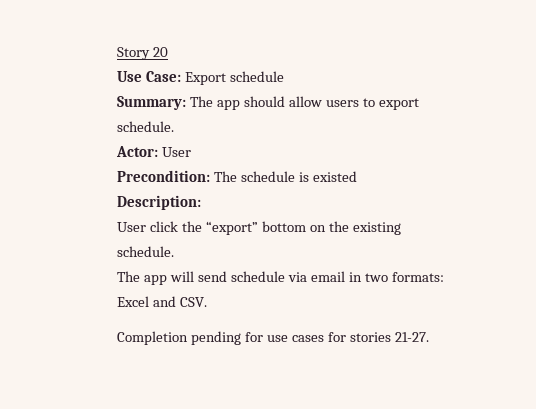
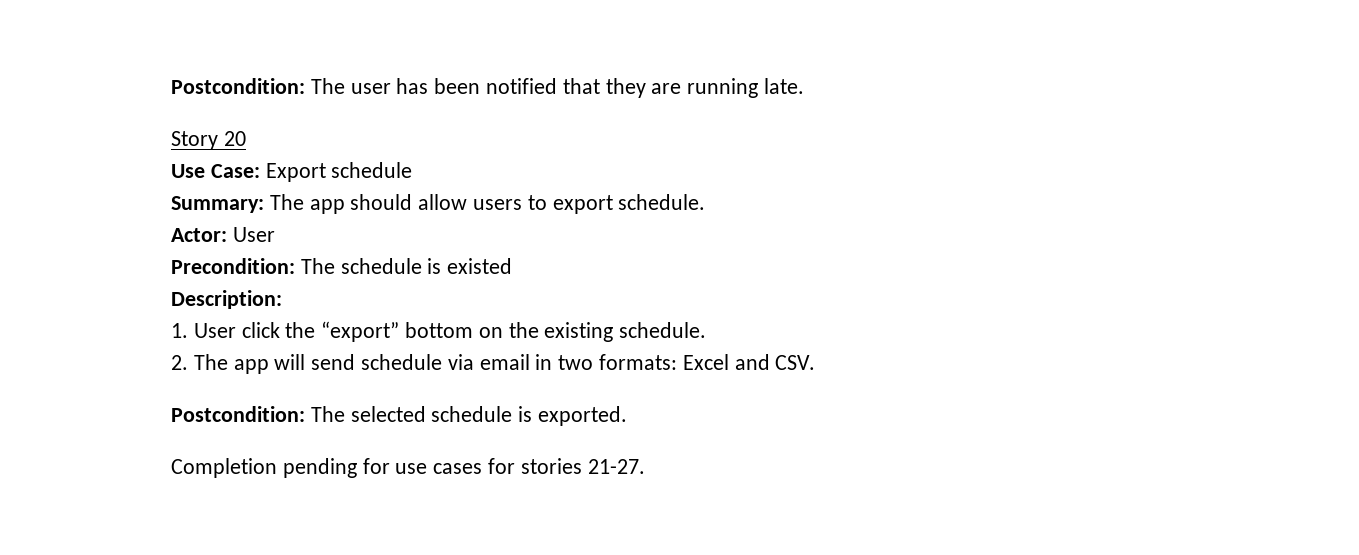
(117, 53) none -> [170,78,804,98] Postcondition: The user has been notified that they are running late. //
(202, 202) none -> [170,323,188,338] 1.
(175, 251) none -> [170,355,188,370] 2.
(208, 302) none -> [170,406,627,426] // Postcondition: The selected schedule is exported.

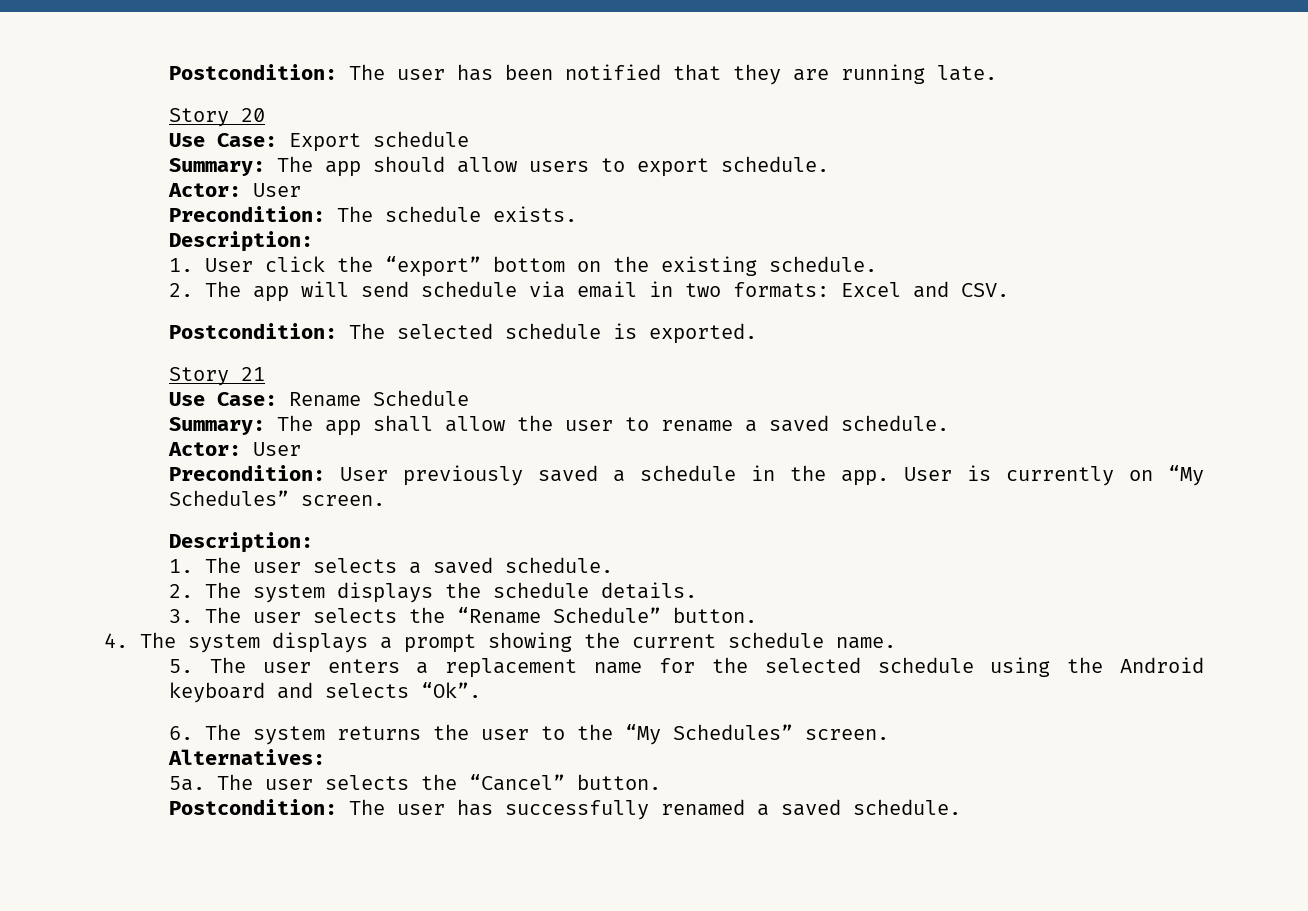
[427,258,513,274] is existed -> [493,206,578,222] exists.
[170,458,645,478] Completion pending for use cases for stories 21-27. -> [169,367,266,386] [169,390,470,407] [169,415,950,436] [168,442,302,456] [169,465,1204,486] [169,490,386,506] [169,532,314,553] [169,557,614,574] [169,582,698,603] [169,607,758,624] [104,632,896,653] [169,657,1205,678] [169,682,482,703] [169,724,890,745] [168,749,326,765] [169,774,662,791] [169,799,962,820] Story 21 // Use Case: Rename Schedule // Summary: The app shall allow the user to rename a saved schedule. // Actor: User // Precondition: User previously saved a schedule in the app. User is currently on “My Schedules” screen. // Description: // 1. The user selects a saved schedule. // 2. The system displays the schedule details. // 3. The user selects the “Rename Schedule” button. // 4. The system displays a prompt showing the current schedule name. // 5. The user enters a replacement name for the selected schedule using the Android keyboard and selects “Ok”. // 6. The system returns the user to the “My Schedules” screen. // Alternatives: // 5a. The user selects the “Cancel” button. // Postcondition: The user has successfully renamed a saved schedule.

